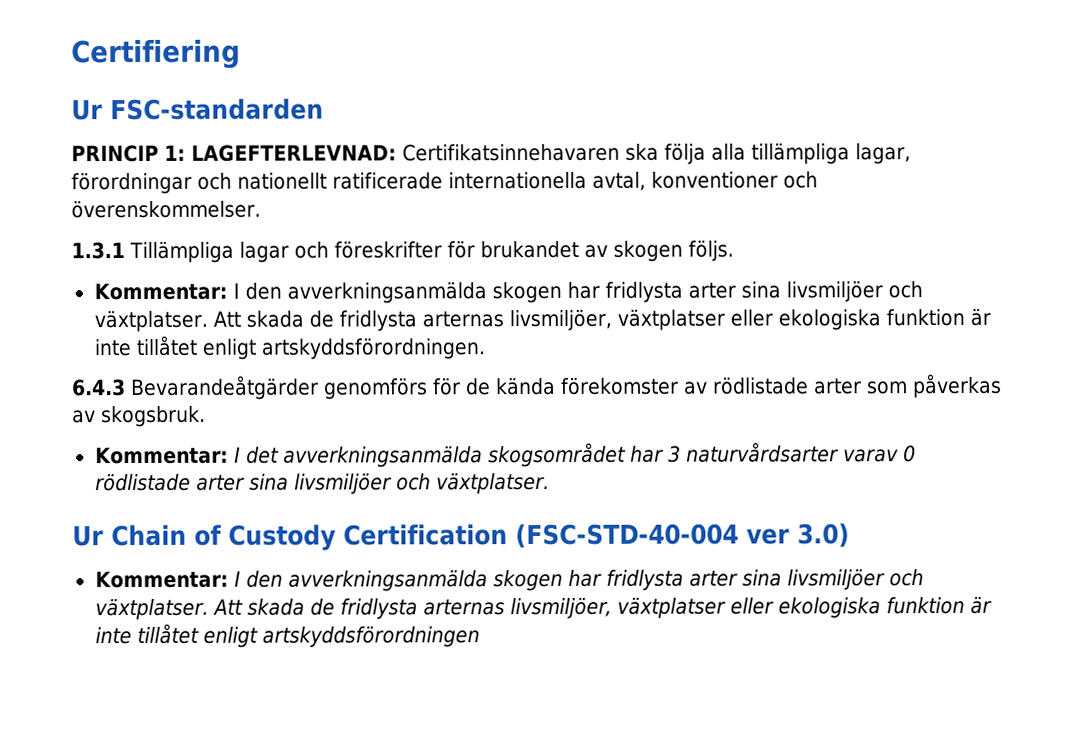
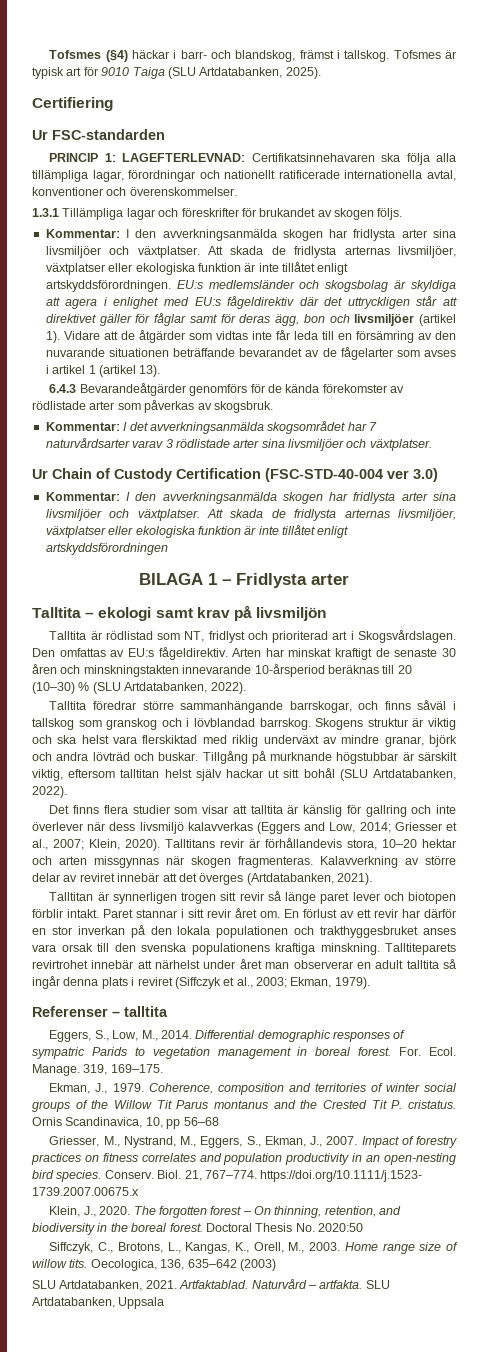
(71, 54) none -> [49,50,456,62] [32,67,321,79] Tofsmes (§4) häckar i barr- och blandskog, främst i tallskog. Tofsmes är typisk art för 9010 Taiga (SLU Artdatabanken, 2025). //
(485, 349) none -> [176,280,456,292] [45,296,457,309] [45,313,456,326] [45,330,457,343] [45,347,456,360] [45,365,161,377] EU:s medlemsländer och skogsbolag är skyldiga att agera i enlighet med EU:s fågeldirektiv där det uttryckligen står att direktivet gäller för fåglar samt för deras ägg, bon och livsmiljöer (artikel 1). Vidare att de åtgärder som vidtas inte får leda till en försämring av den nuvarande situationen beträffande bevarandet av de fågelarter som avses i artikel 1 (artikel 13).
[667,445,681,463] 3 -> [369,422,377,431] 7
[902,445,916,463] 0 -> [165,439,173,448] 3
(480, 637) none -> [139,573,349,588] [32,605,327,621] [49,630,457,643] [32,647,456,660] [32,664,412,677] [32,682,246,694] [49,700,457,713] [32,718,457,730] [32,735,458,747] [32,751,458,764] [32,768,456,781] [32,786,67,798] [49,805,456,817] [32,822,457,834] [32,838,456,851] [32,856,456,868] [32,873,372,885] [49,891,457,904] [32,908,456,918] [32,925,457,938] [32,943,456,955] [32,959,457,969] [32,976,370,989] [32,1006,168,1017] [49,1030,406,1042] [32,1047,457,1059] [32,1064,163,1076] [49,1083,458,1095] [32,1100,457,1112] [32,1117,219,1129] [49,1136,458,1148] [31,1153,457,1165] [32,1170,423,1182] [32,1187,139,1196] [49,1206,402,1218] [32,1223,363,1235] [49,1242,459,1254] [32,1259,276,1271] [32,1279,390,1291] [32,1297,165,1309] // BILAGA 1 – Fridlysta arter // Talltita – ekologi samt krav på livsmiljön // Talltita är rödlistad som NT, fridlyst och prioriterad art i Skogsvårdslagen. Den omfattas av EU:s fågeldirektiv. Arten har minskat kraftigt de senaste 30 åren och minskningstakten innevarande 10-årsperiod beräknas till 20 (10–30) % (SLU Artdatabanken, 2022). // Talltita föredrar större sammanhängande barrskogar, och finns såväl i tallskog som granskog och i lövblandad barrskog. Skogens struktur är viktig och ska helst vara flerskiktad med riklig underväxt av mindre granar, björk och andra lövträd och buskar. Tillgång på murknande högstubbar är särskilt viktig, eftersom talltitan helst själv hackar ut sitt bohål (SLU Artdatabanken, 2022). // Det finns flera studier som visar att talltita är känslig för gallring och inte överlever när dess livsmiljö kalavverkas (Eggers and Low, 2014; Griesser et al., 2007; Klein, 2020). Talltitans revir är förhållandevis stora, 10–20 hektar och arten missgynnas när skogen fragmenteras. Kalavverkning av större delar av reviret innebär att det överges (Artdatabanken, 2021). // Talltitan är synnerligen trogen sitt revir så länge paret lever och biotopen förblir intakt. Paret stannar i sitt revir året om. En förlust av ett revir har därför en stor inverkan på den lokala populationen och trakthyggesbruket anses vara orsak till den svenska populationens kraftiga minskning. Talltiteparets revirtrohet innebär att närhelst under året man observerar en adult talltita så ingår denna plats i reviret (Siffczyk et al., 2003; Ekman, 1979). // Referenser – talltita // Eggers, S., Low, M., 2014. Differential demographic responses of sympatric Parids to vegetation management in boreal forest. For. Ecol. Manage. 319, 169–175. // Ekman, J., 1979. Coherence, composition and territories of winter social groups of the Willow Tit Parus montanus and the Crested Tit P. cristatus. Ornis Scandinavica, 10, pp 56–68 // Griesser, M., Nystrand, M., Eggers, S., Ekman, J., 2007. Impact of forestry practices on fitness correlates and population productivity in an open-nesting bird species. Conserv. Biol. 21, 767–774. https://doi.org/10.1111/j.1523- 1739.2007.00675.x // Klein, J., 2020. The forgotten forest – On thinning, retention, and biodiversity in the boreal forest. Doctoral Thesis No. 2020:50 // Siffczyk, C., Brotons, L., Kangas, K., Orell, M., 2003. Home range size of willow tits. Oecologica, 136, 635–642 (2003) // SLU Artdatabanken, 2021. Artfaktablad. Naturvård – artfakta. SLU Artdatabanken, Uppsala

